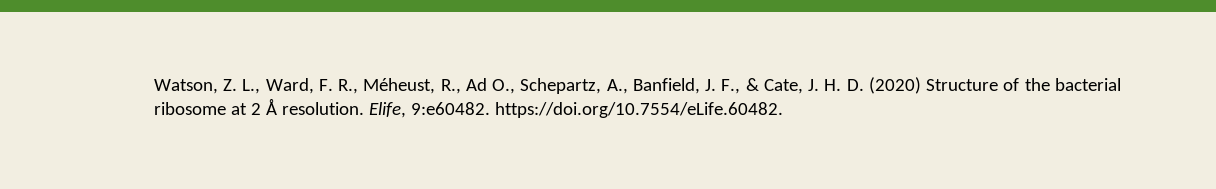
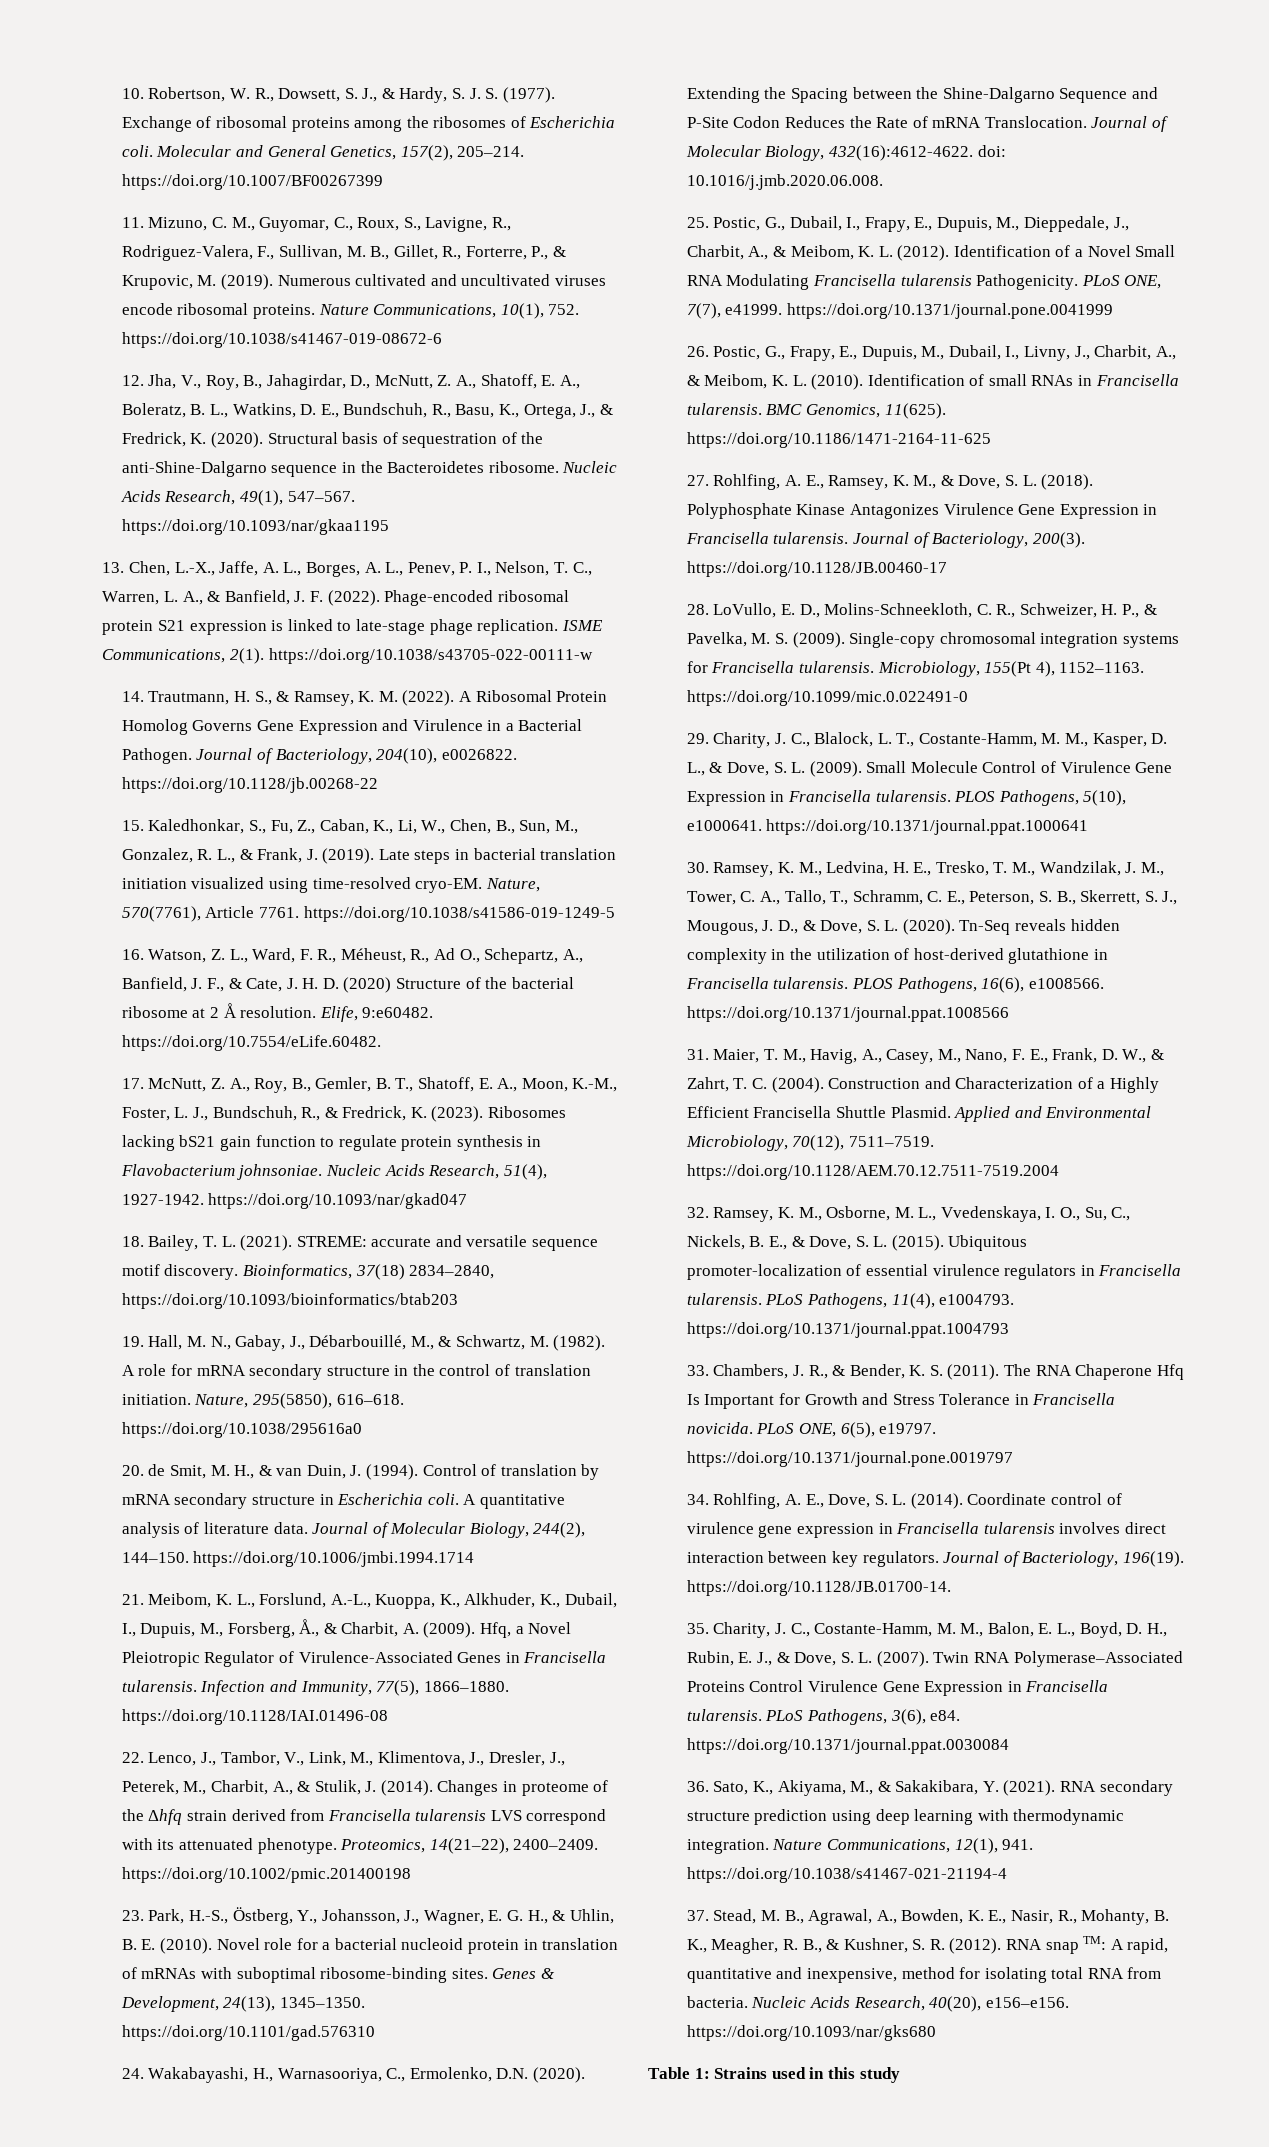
(153, 86) none -> [121,87,555,103] [121,116,616,132] [121,145,525,161] [121,174,383,190] [121,217,512,232] [121,245,567,261] [121,274,606,290] [121,303,580,319] [121,332,442,348] [121,374,580,390] [121,403,613,419] [121,432,544,448] [121,461,618,477] [120,490,355,506] [121,519,389,535] [102,561,592,577] [102,590,569,606] [102,619,603,635] [102,648,593,664] [121,690,608,706] [121,719,583,735] [121,748,517,764] [121,777,378,793] [121,819,578,834] [121,848,617,864] [121,877,540,893] [121,906,615,922] [121,949,144,960] 10. Robertson, W. R., Dowsett, S. J., & Hardy, S. J. S. (1977). Exchange of ribosomal proteins among the ribosomes of Escherichia coli. Molecular and General Genetics, 157(2), 205–214. https://doi.org/10.1007/BF00267399 // 11. Mizuno, C. M., Guyomar, C., Roux, S., Lavigne, R., Rodriguez-Valera, F., Sullivan, M. B., Gillet, R., Forterre, P., & Krupovic, M. (2019). Numerous cultivated and uncultivated viruses encode ribosomal proteins. Nature Communications, 10(1), 752. https://doi.org/10.1038/s41467-019-08672-6 // 12. Jha, V., Roy, B., Jahagirdar, D., McNutt, Z. A., Shatoff, E. A., Boleratz, B. L., Watkins, D. E., Bundschuh, R., Basu, K., Ortega, J., & Fredrick, K. (2020). Structural basis of sequestration of the anti-Shine-Dalgarno sequence in the Bacteroidetes ribosome. Nucleic Acids Research, 49(1), 547–567. https://doi.org/10.1093/nar/gkaa1195 // 13. Chen, L.-X., Jaffe, A. L., Borges, A. L., Penev, P. I., Nelson, T. C., Warren, L. A., & Banfield, J. F. (2022). Phage-encoded ribosomal protein S21 expression is linked to late-stage phage replication. ISME Communications, 2(1). https://doi.org/10.1038/s43705-022-00111-w // 14. Trautmann, H. S., & Ramsey, K. M. (2022). A Ribosomal Protein Homolog Governs Gene Expression and Virulence in a Bacterial Pathogen. Journal of Bacteriology, 204(10), e0026822. https://doi.org/10.1128/jb.00268-22 // 15. Kaledhonkar, S., Fu, Z., Caban, K., Li, W., Chen, B., Sun, M., Gonzalez, R. L., & Frank, J. (2019). Late steps in bacterial translation initiation visualized using time-resolved cryo-EM. Nature, 570(7761), Article 7761. https://doi.org/10.1038/s41586-019-1249-5 // 16.
(783, 110) none -> [121,1077,618,1093] [121,1106,567,1122] [121,1135,542,1151] [120,1164,547,1180] [121,1193,468,1209] [121,1235,599,1251] [121,1264,495,1280] [121,1293,458,1309] [121,1335,606,1351] [121,1364,591,1380] [121,1393,404,1409] [121,1422,362,1438] [121,1464,600,1480] [121,1493,565,1509] [121,1522,586,1538] [121,1551,475,1567] [121,1593,617,1609] [121,1619,572,1638] [121,1651,607,1667] [121,1680,509,1696] [121,1709,388,1725] [121,1751,565,1766] [121,1780,609,1796] [121,1809,607,1825] [121,1838,599,1854] [121,1867,411,1883] [121,1907,614,1925] [121,1938,619,1954] [121,1967,555,1983] [120,1996,365,2012] [121,2025,375,2041] [121,2067,585,2083] [686,87,1158,103] [686,116,1169,132] [685,145,1006,161] [686,174,883,190] [686,216,1129,232] [686,245,1176,261] [686,274,1162,290] [686,303,1113,319] [686,345,1176,361] [686,374,1179,390] [686,403,946,419] [686,432,991,448] [686,474,1094,490] [686,503,1158,519] [685,532,1085,548] [686,561,947,577] [686,603,1157,618] [686,632,1179,648] [686,661,1145,677] [686,690,968,706] [686,732,1168,748] [686,761,1173,777] [686,790,1127,806] [686,819,1089,835] [686,861,1164,877] [686,890,1178,905] [686,919,1120,935] [686,948,1108,964] [685,977,1104,993] [686,1006,1009,1022] [686,1048,1165,1064] [686,1077,1160,1093] [686,1106,1152,1122] [685,1135,934,1151] [686,1164,1059,1180] [686,1206,1131,1222] [686,1235,1028,1251] [686,1264,1182,1280] [686,1293,1015,1309] [686,1322,1009,1338] [686,1364,1184,1380] [686,1393,1116,1409] [686,1422,937,1438] [686,1451,1013,1467] [686,1493,1122,1509] [686,1522,1166,1538] [686,1551,1184,1567] [686,1580,951,1596] [686,1622,1167,1638] [686,1651,1183,1667] [686,1680,1109,1696] [686,1709,961,1725] [686,1738,1009,1754] [686,1780,1173,1796] [686,1809,1125,1825] [686,1838,1034,1854] [686,1867,1007,1883] [686,1909,1169,1925] [686,1936,1169,1954] [686,1967,1162,1983] [686,1996,1069,2012] [686,2025,936,2041] [648,2067,900,2083] // 17. McNutt, Z. A., Roy, B., Gemler, B. T., Shatoff, E. A., Moon, K.-M., Foster, L. J., Bundschuh, R., & Fredrick, K. (2023). Ribosomes lacking bS21 gain function to regulate protein synthesis in Flavobacterium johnsoniae. Nucleic Acids Research, 51(4), 1927-1942. https://doi.org/10.1093/nar/gkad047 // 18. Bailey, T. L. (2021). STREME: accurate and versatile sequence motif discovery. Bioinformatics, 37(18) 2834–2840, https://doi.org/10.1093/bioinformatics/btab203 // 19. Hall, M. N., Gabay, J., Débarbouillé, M., & Schwartz, M. (1982). A role for mRNA secondary structure in the control of translation initiation. Nature, 295(5850), 616–618. https://doi.org/10.1038/295616a0 // 20. de Smit, M. H., & van Duin, J. (1994). Control of translation by mRNA secondary structure in Escherichia coli. A quantitative analysis of literature data. Journal of Molecular Biology, 244(2), 144–150. https://doi.org/10.1006/jmbi.1994.1714 // 21. Meibom, K. L., Forslund, A.-L., Kuoppa, K., Alkhuder, K., Dubail, I., Dupuis, M., Forsberg, Å., & Charbit, A. (2009). Hfq, a Novel Pleiotropic Regulator of Virulence-Associated Genes in Francisella tularensis. Infection and Immunity, 77(5), 1866–1880. https://doi.org/10.1128/IAI.01496-08 // 22. Lenco, J., Tambor, V., Link, M., Klimentova, J., Dresler, J., Peterek, M., Charbit, A., & Stulik, J. (2014). Changes in proteome of the Δhfq strain derived from Francisella tularensis LVS correspond with its attenuated phenotype. Proteomics, 14(21–22), 2400–2409. https://doi.org/10.1002/pmic.201400198 // 23. Park, H.-S., Östberg, Y., Johansson, J., Wagner, E. G. H., & Uhlin, B. E. (2010). Novel role for a bacterial nucleoid protein in translation of mRNAs with suboptimal ribosome-binding sites. Genes & Development, 24(13), 1345–1350. https://doi.org/10.1101/gad.576310 // 24. Wakabayashi, H., Warnasooriya, C., Ermolenko, D.N. (2020). Extending the Spacing between the Shine-Dalgarno Sequence and P-Site Codon Reduces the Rate of mRNA Translocation. Journal of Molecular Biology, 432(16):4612-4622. doi: 10.1016/j.jmb.2020.06.008. // 25. Postic, G., Dubail, I., Frapy, E., Dupuis, M., Dieppedale, J., Charbit, A., & Meibom, K. L. (2012). Identification of a Novel Small RNA Modulating Francisella tularensis Pathogenicity. PLoS ONE, 7(7), e41999. https://doi.org/10.1371/journal.pone.0041999 // 26. Postic, G., Frapy, E., Dupuis, M., Dubail, I., Livny, J., Charbit, A., & Meibom, K. L. (2010). Identification of small RNAs in Francisella tularensis. BMC Genomics, 11(625). https://doi.org/10.1186/1471-2164-11-625 // 27. Rohlfing, A. E., Ramsey, K. M., & Dove, S. L. (2018). Polyphosphate Kinase Antagonizes Virulence Gene Expression in Francisella tularensis. Journal of Bacteriology, 200(3). https://doi.org/10.1128/JB.00460-17 // 28. LoVullo, E. D., Molins-Schneekloth, C. R., Schweizer, H. P., & Pavelka, M. S. (2009). Single-copy chromosomal integration systems for Francisella tularensis. Microbiology, 155(Pt 4), 1152–1163. https://doi.org/10.1099/mic.0.022491-0 // 29. Charity, J. C., Blalock, L. T., Costante-Hamm, M. M., Kasper, D. L., & Dove, S. L. (2009). Small Molecule Control of Virulence Gene Expression in Francisella tularensis. PLOS Pathogens, 5(10), e1000641. https://doi.org/10.1371/journal.ppat.1000641 // 30. Ramsey, K. M., Ledvina, H. E., Tresko, T. M., Wandzilak, J. M., Tower, C. A., Tallo, T., Schramm, C. E., Peterson, S. B., Skerrett, S. J., Mougous, J. D., & Dove, S. L. (2020). Tn-Seq reveals hidden complexity in the utilization of host-derived glutathione in Francisella tularensis. PLOS Pathogens, 16(6), e1008566. https://doi.org/10.1371/journal.ppat.1008566 // 31. Maier, T. M., Havig, A., Casey, M., Nano, F. E., Frank, D. W., & Zahrt, T. C. (2004). Construction and Characterization of a Highly Efficient Francisella Shuttle Plasmid. Applied and Environmental Microbiology, 70(12), 7511–7519. https://doi.org/10.1128/AEM.70.12.7511-7519.2004 // 32. Ramsey, K. M., Osborne, M. L., Vvedenskaya, I. O., Su, C., Nickels, B. E., & Dove, S. L. (2015). Ubiquitous promoter-localization of essential virulence regulators in Francisella tularensis. PLoS Pathogens, 11(4), e1004793. https://doi.org/10.1371/journal.ppat.1004793 // 33. Chambers, J. R., & Bender, K. S. (2011). The RNA Chaperone Hfq Is Important for Growth and Stress Tolerance in Francisella novicida. PLoS ONE, 6(5), e19797. https://doi.org/10.1371/journal.pone.0019797 // 34. Rohlfing, A. E., Dove, S. L. (2014). Coordinate control of virulence gene expression in Francisella tularensis involves direct interaction between key regulators. Journal of Bacteriology, 196(19). https://doi.org/10.1128/JB.01700-14. // 35. Charity, J. C., Costante-Hamm, M. M., Balon, E. L., Boyd, D. H., Rubin, E. J., & Dove, S. L. (2007). Twin RNA Polymerase–Associated Proteins Control Virulence Gene Expression in Francisella tularensis. PLoS Pathogens, 3(6), e84. https://doi.org/10.1371/journal.ppat.0030084 // 36. Sato, K., Akiyama, M., & Sakakibara, Y. (2021). RNA secondary structure prediction using deep learning with thermodynamic integration. Nature Communications, 12(1), 941. https://doi.org/10.1038/s41467-021-21194-4 // 37. Stead, M. B., Agrawal, A., Bowden, K. E., Nasir, R., Mohanty, B. K., Meagher, R. B., & Kushner, S. R. (2012). RNA snap TM: A rapid, quantitative and inexpensive, method for isolating total RNA from bacteria. Nucleic Acids Research, 40(20), e156–e156. https://doi.org/10.1093/nar/gks680 // Table 1: Strains used in this study

